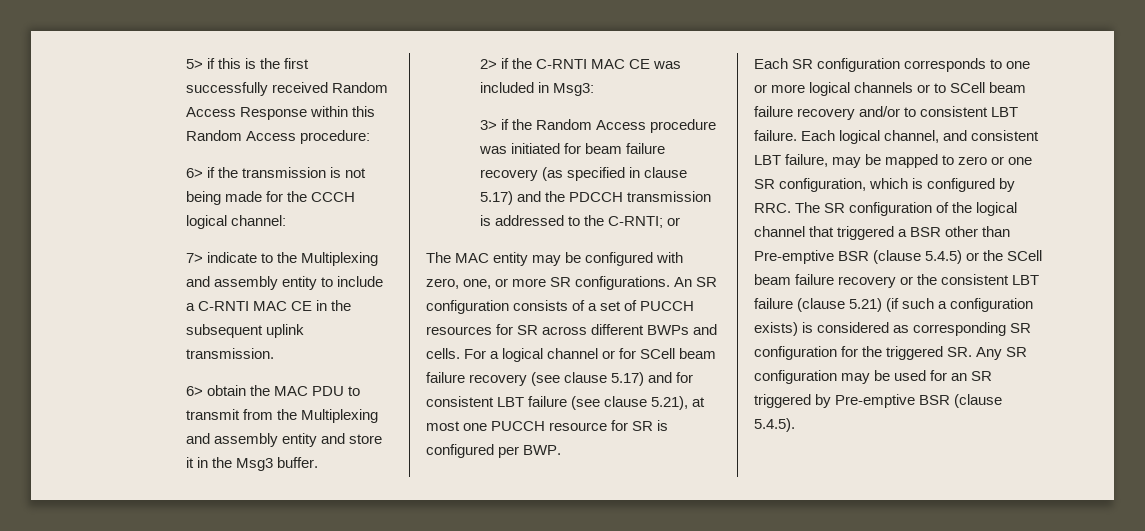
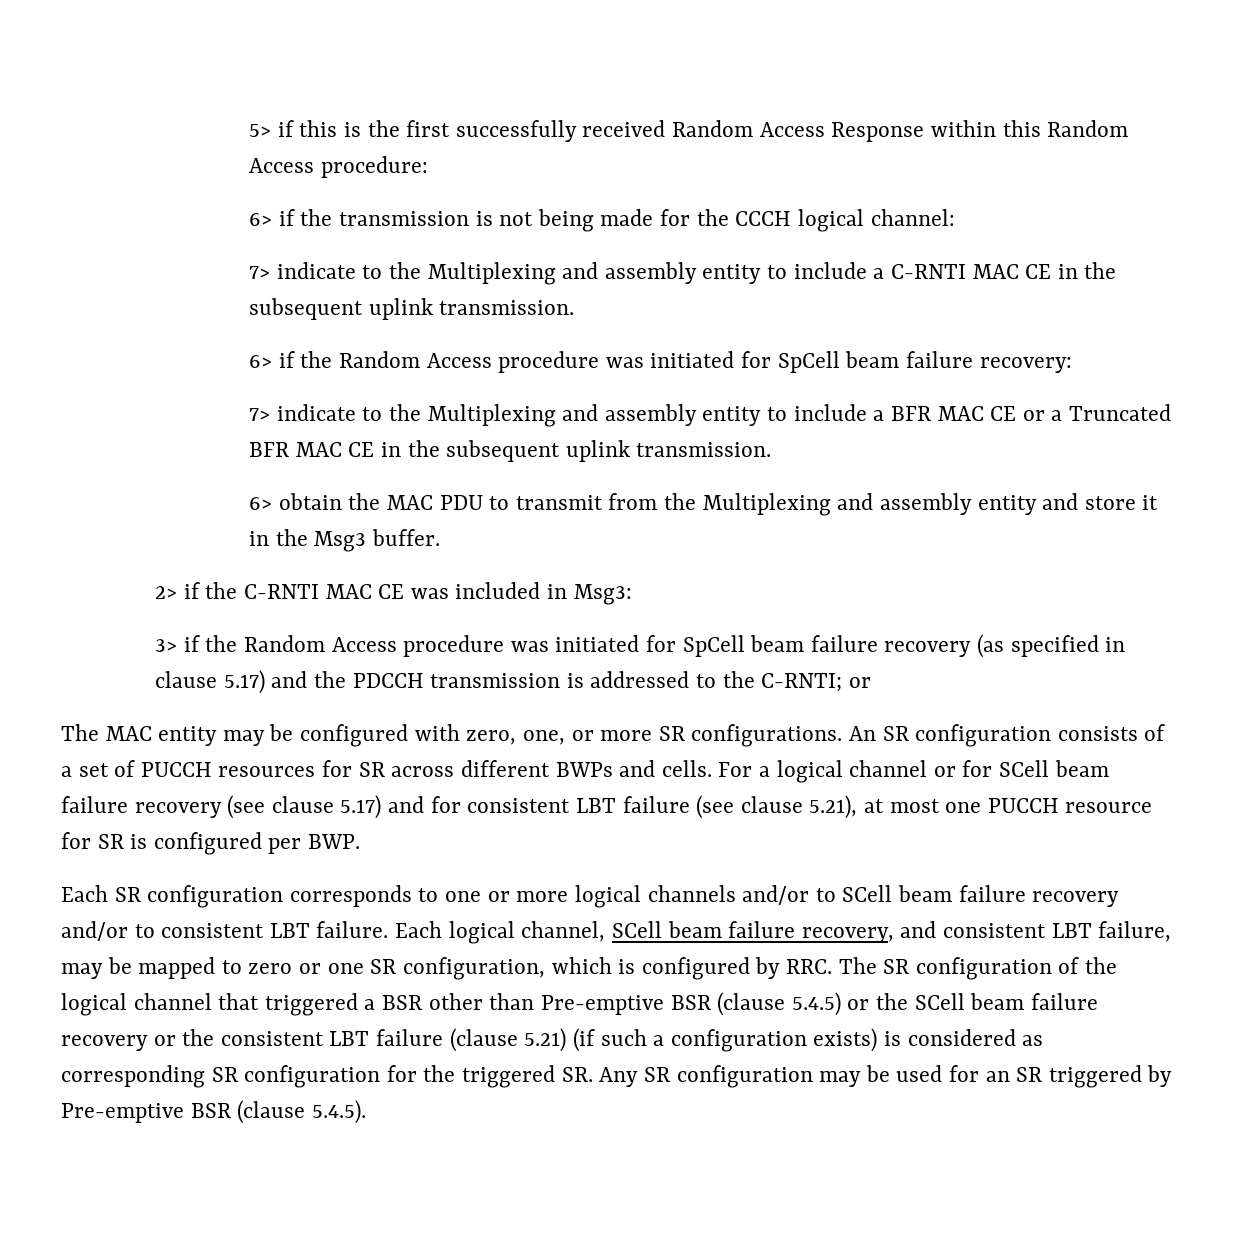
(274, 353) none -> [249,351,1072,373] [249,404,1171,427] [249,440,772,462] // 6> if the Random Access procedure was initiated for SpCell beam failure recovery: // 7> indicate to the Multiplexing and assembly entity to include a BFR MAC CE or a Truncated BFR MAC CE in the subsequent uplink transmission.
(581, 148) none -> [682,635,745,657] SpCell
[917,84,931,93] or -> [742,885,810,905] and/or
(940, 136) none -> [611,921,894,943] SCell beam failure recovery,

